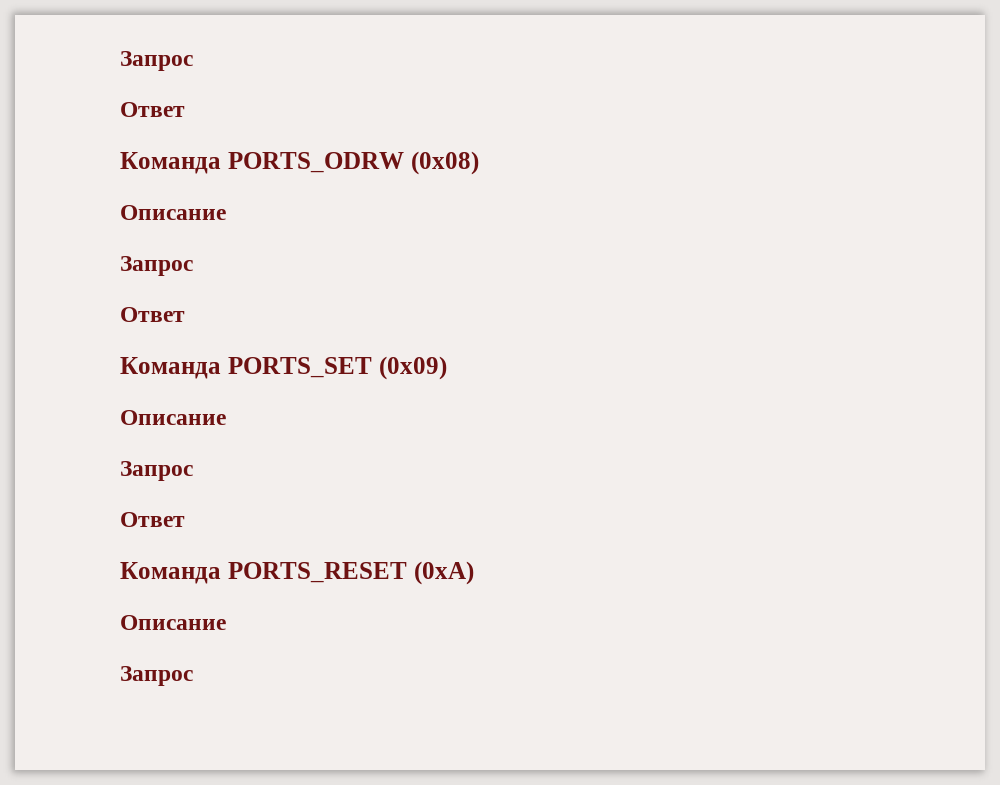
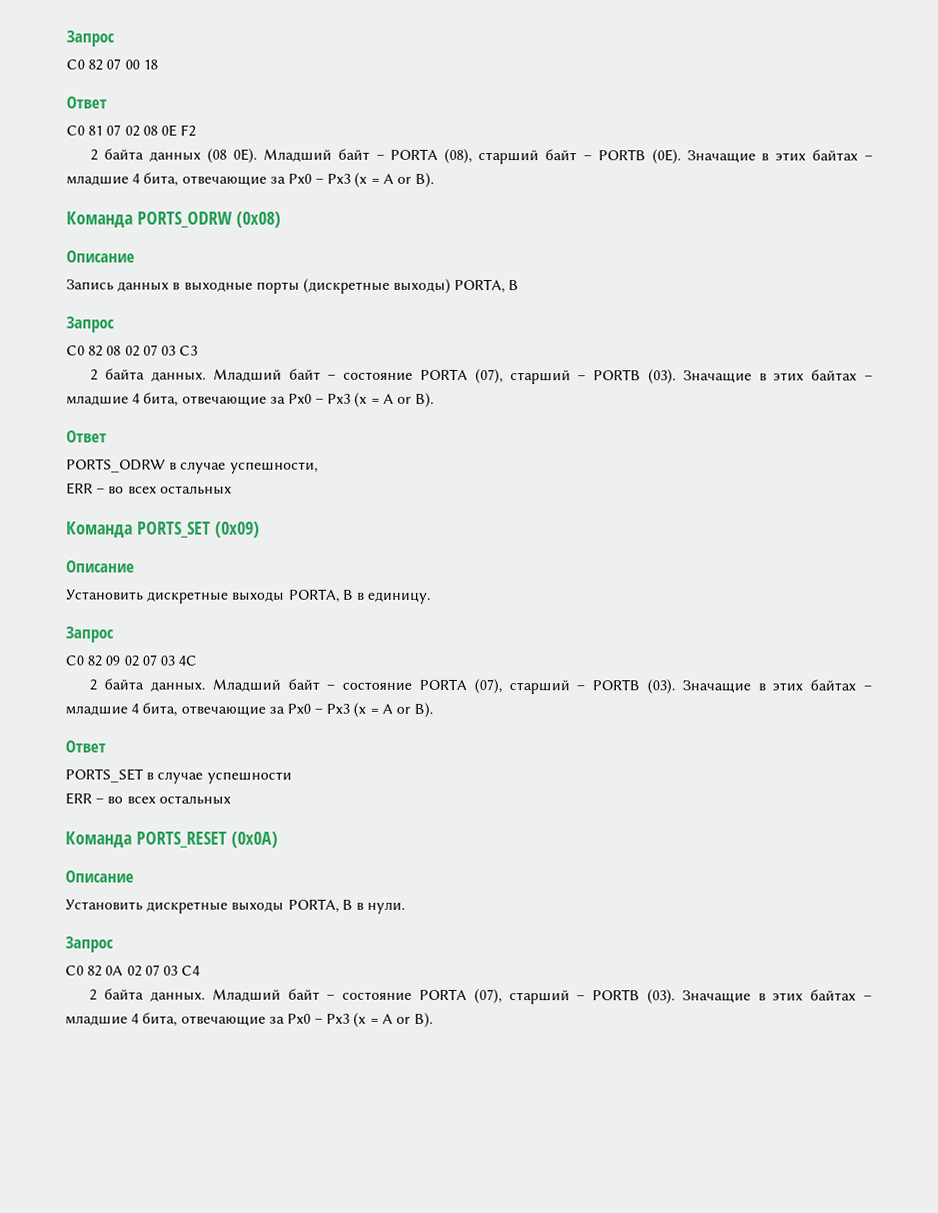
[120,51,193,71] [120,102,185,117] [120,151,479,175] [120,205,226,220] [120,256,193,276] [120,307,185,322] [120,356,447,380] [120,410,226,425] [120,461,193,481] [120,512,185,527] Запрос // Ответ // Команда PORTS_ODRW (0x08) // Описание // Запрос // Ответ // Команда PORTS_SET (0x09) // Описание // Запрос // Ответ -> [66,30,115,47] [66,58,158,71] [66,96,107,109] [66,124,197,137] [90,148,874,165] [66,172,435,188] [66,211,281,228] [66,250,135,263] [66,278,520,294] [66,316,115,333] [66,344,199,357] [90,368,874,385] [66,392,435,408] [66,430,107,443] [66,458,318,474] [66,482,232,495] [66,521,260,538] [66,560,135,573] [66,588,432,604] [65,626,114,643] [65,654,198,667] [89,678,873,695] [65,702,434,718] [65,740,106,753] [65,768,292,784] [65,792,231,805] Запрос // C0 82 07 00 18 // Ответ // C0 81 07 02 08 0E F2 // 2 байта данных (08 0E). Младший байт – PORTA (08), старший байт – PORTB (0E). Значащие в этих байтах – младшие 4 бита, отвечающие за Px0 – Px3 (x = A or B). // Команда PORTS_ODRW (0x08) // Описание // Запись данных в выходные порты (дискретные выходы) PORTA, B // Запрос // C0 82 08 02 07 03 C3 // 2 байта данных. Младший байт – состояние PORTA (07), старший – PORTB (03). Значащие в этих байтах – младшие 4 бита, отвечающие за Px0 – Px3 (x = A or B). // Ответ // PORTS_ODRW в случае успешности, // ERR – во всех остальных // Команда PORTS_SET (0x09) // Описание // Установить дискретные выходы PORTA, B в единицу. // Запрос // C0 82 09 02 07 03 4C // 2 байта данных. Младший байт – состояние PORTA (07), старший – PORTB (03). Значащие в этих байтах – младшие 4 бита, отвечающие за Px0 – Px3 (x = A or B). // Ответ // PORTS_SET в случае успешности // ERR – во всех остальных
[413,561,474,585] [120,615,226,630] [120,666,193,686] (0xA) // Описание // Запрос -> [230,831,278,848] [65,870,134,883] [65,898,406,914] [65,936,114,953] [65,964,201,977] [89,988,873,1005] [65,1012,434,1028] (0x0A) // Описание // Установить дискретные выходы PORTA, B в нули. // Запрос // C0 82 0A 02 07 03 C4 // 2 байта данных. Младший байт – состояние PORTA (07), старший – PORTB (03). Значащие в этих байтах – младшие 4 бита, отвечающие за Px0 – Px3 (x = A or B).

